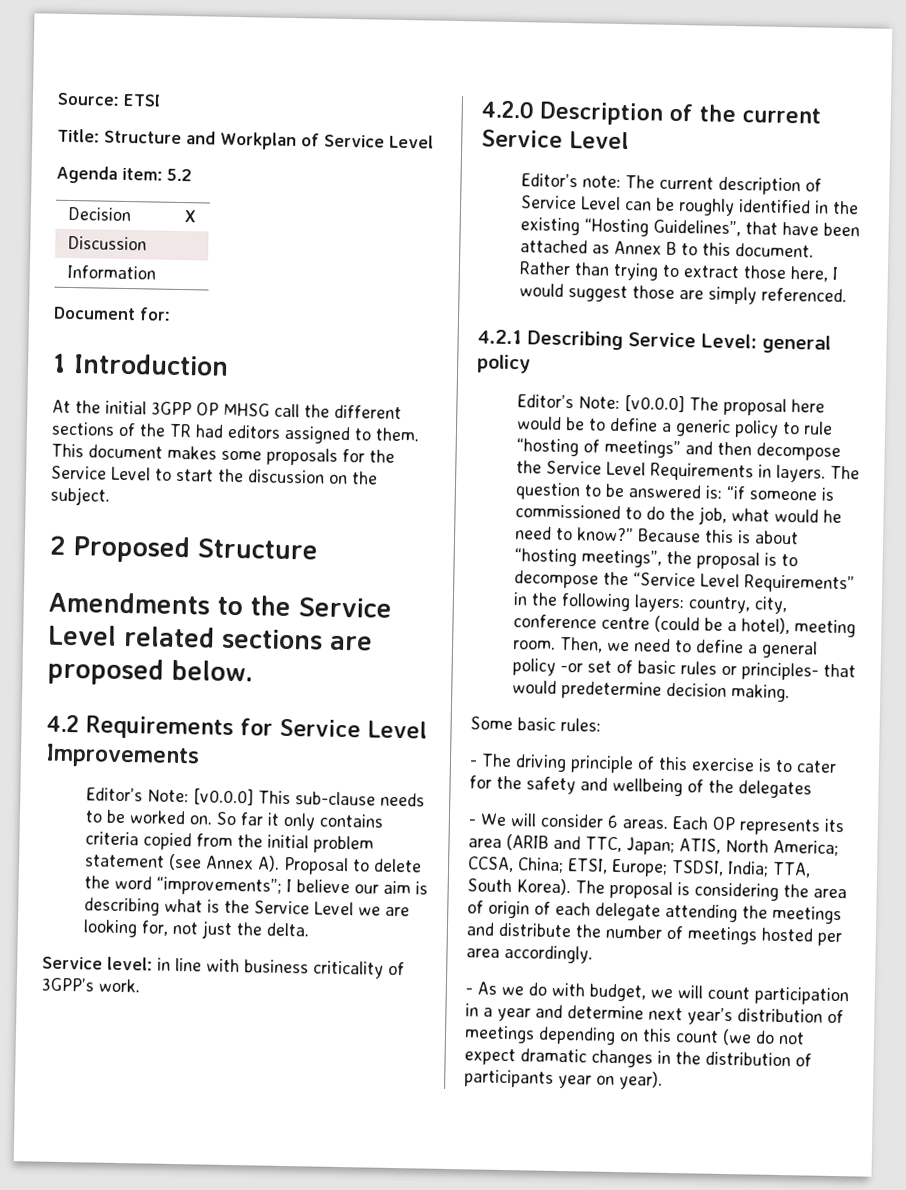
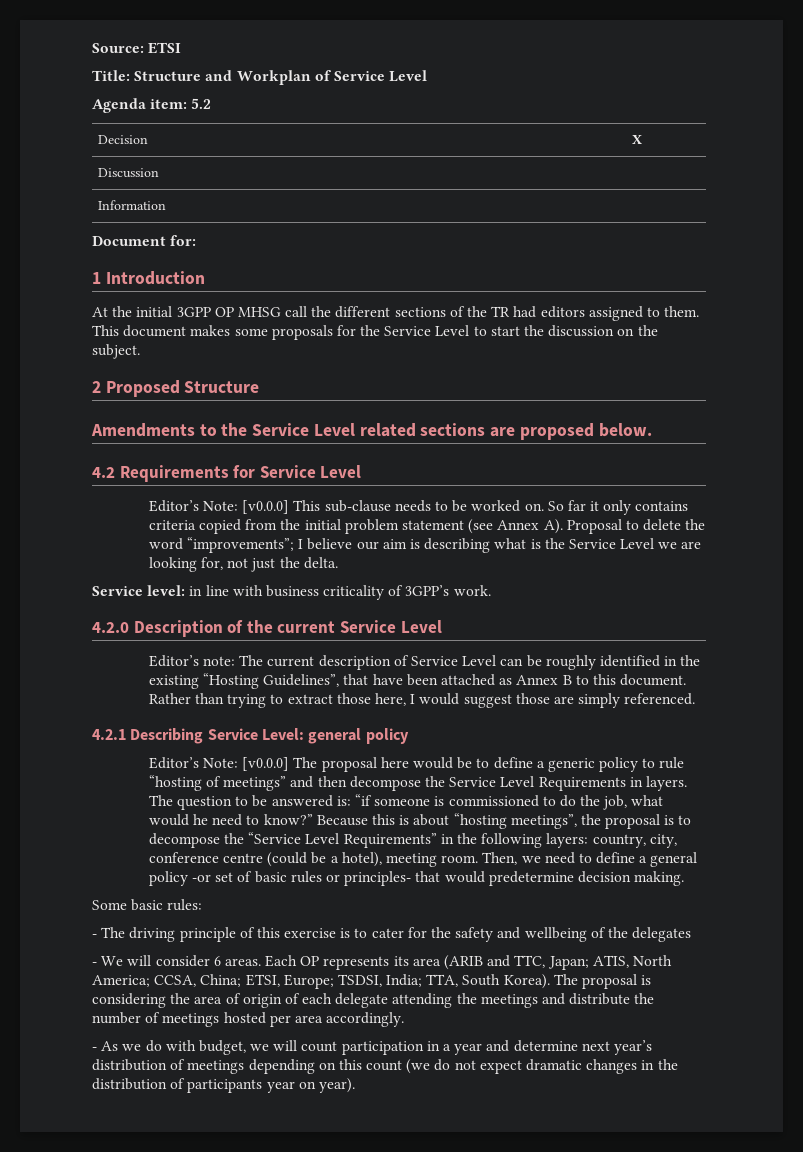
[45,743,200,769] Improvements -> (362, 471) none

